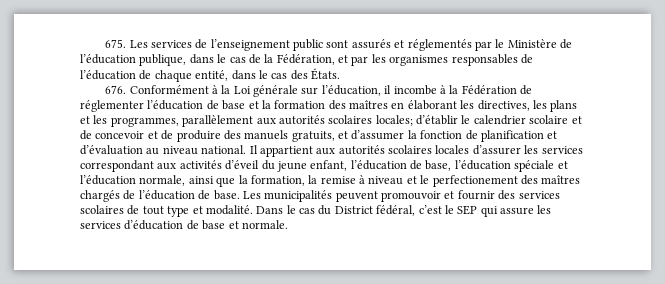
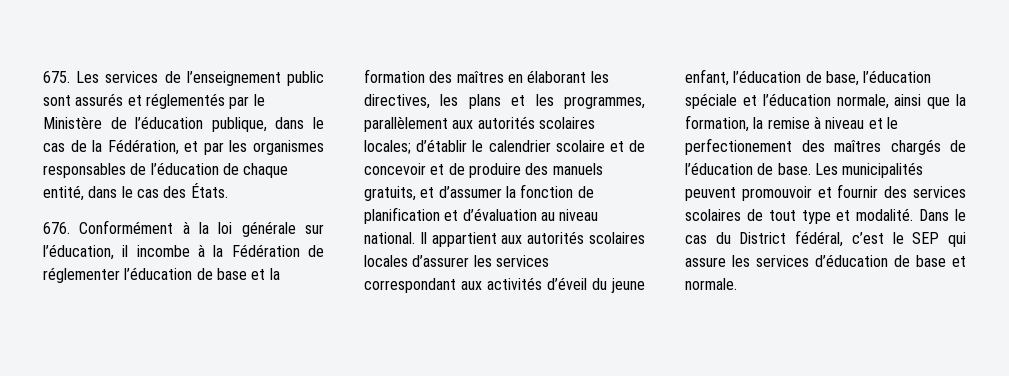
[233,86,251,94] Loi -> [218,222,233,234] loi

